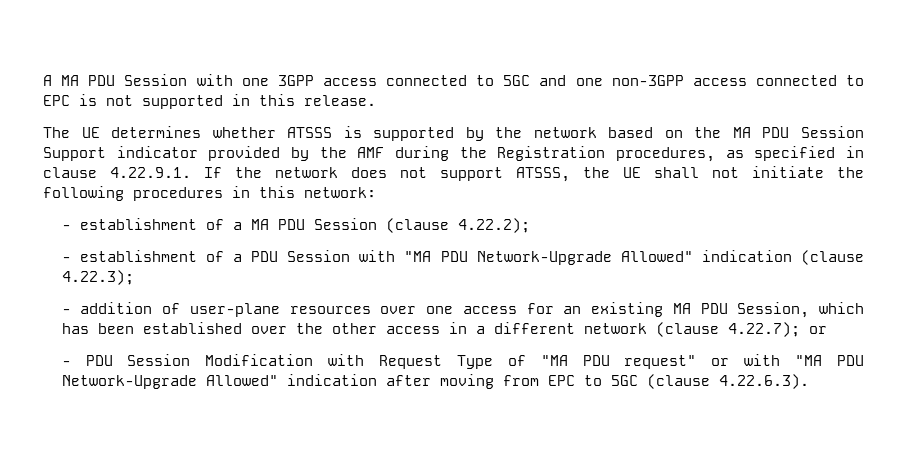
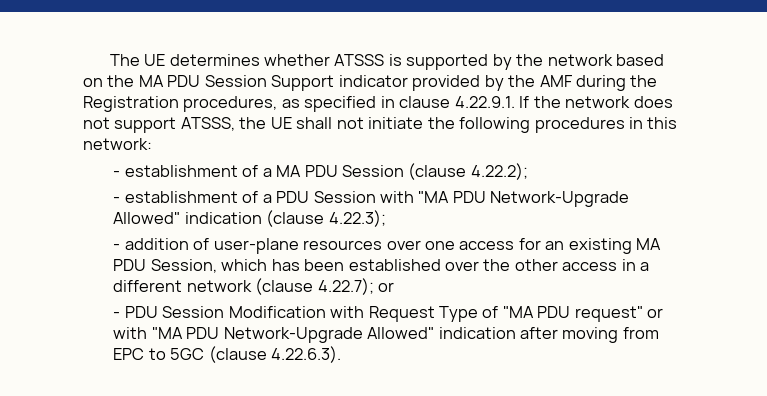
[43,74,864,86] [43,94,376,109] A MA PDU Session with one 3GPP access connected to 5GC and one non-3GPP access connected to EPC is not supported in this release. // -> (109, 60) none

